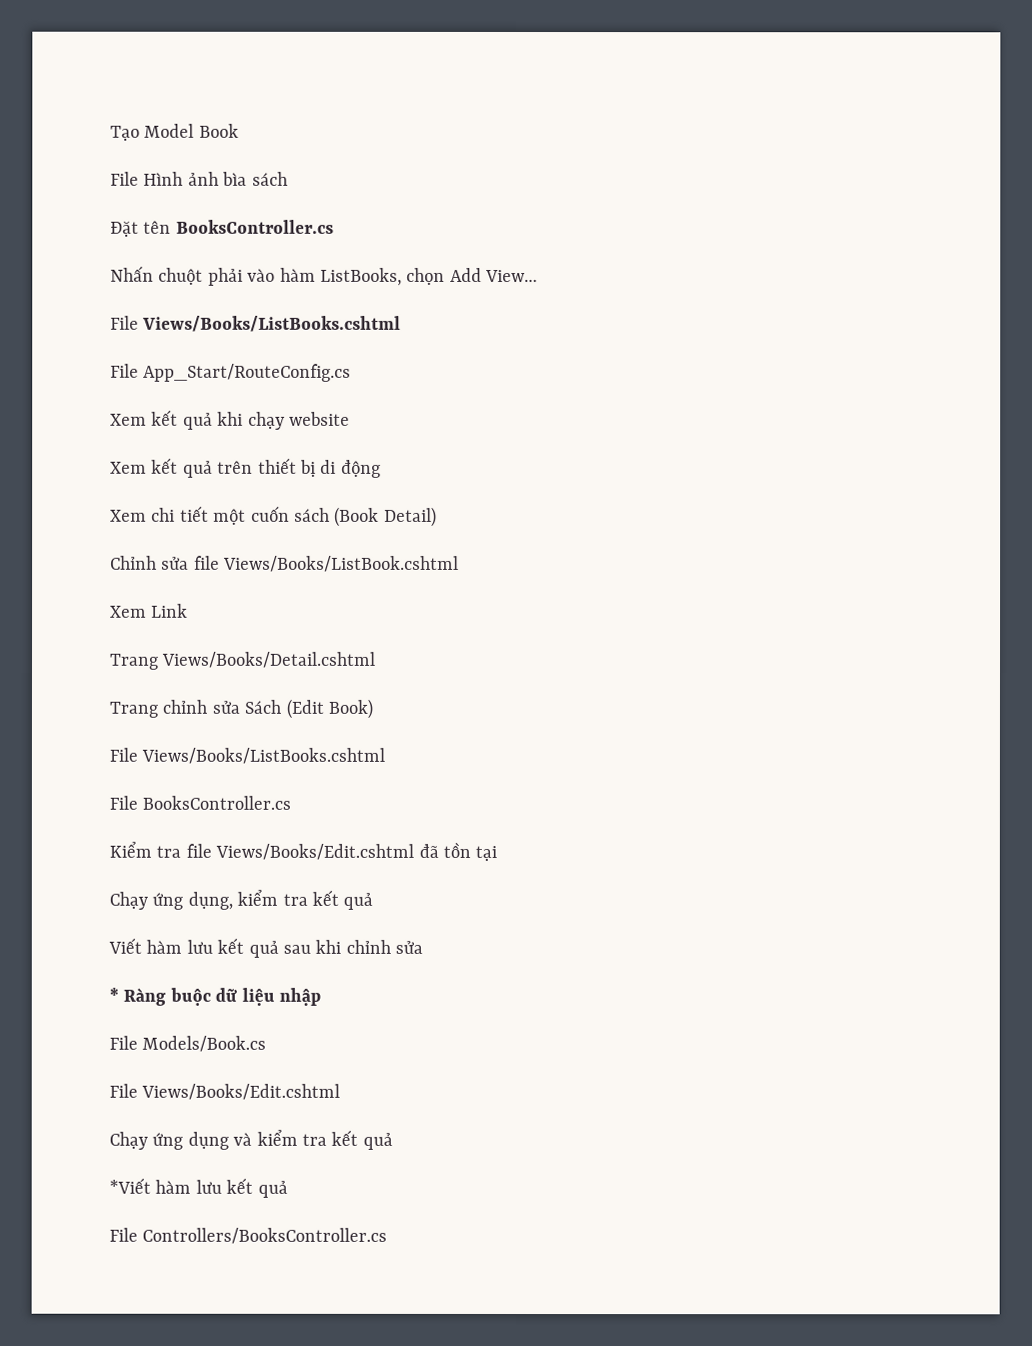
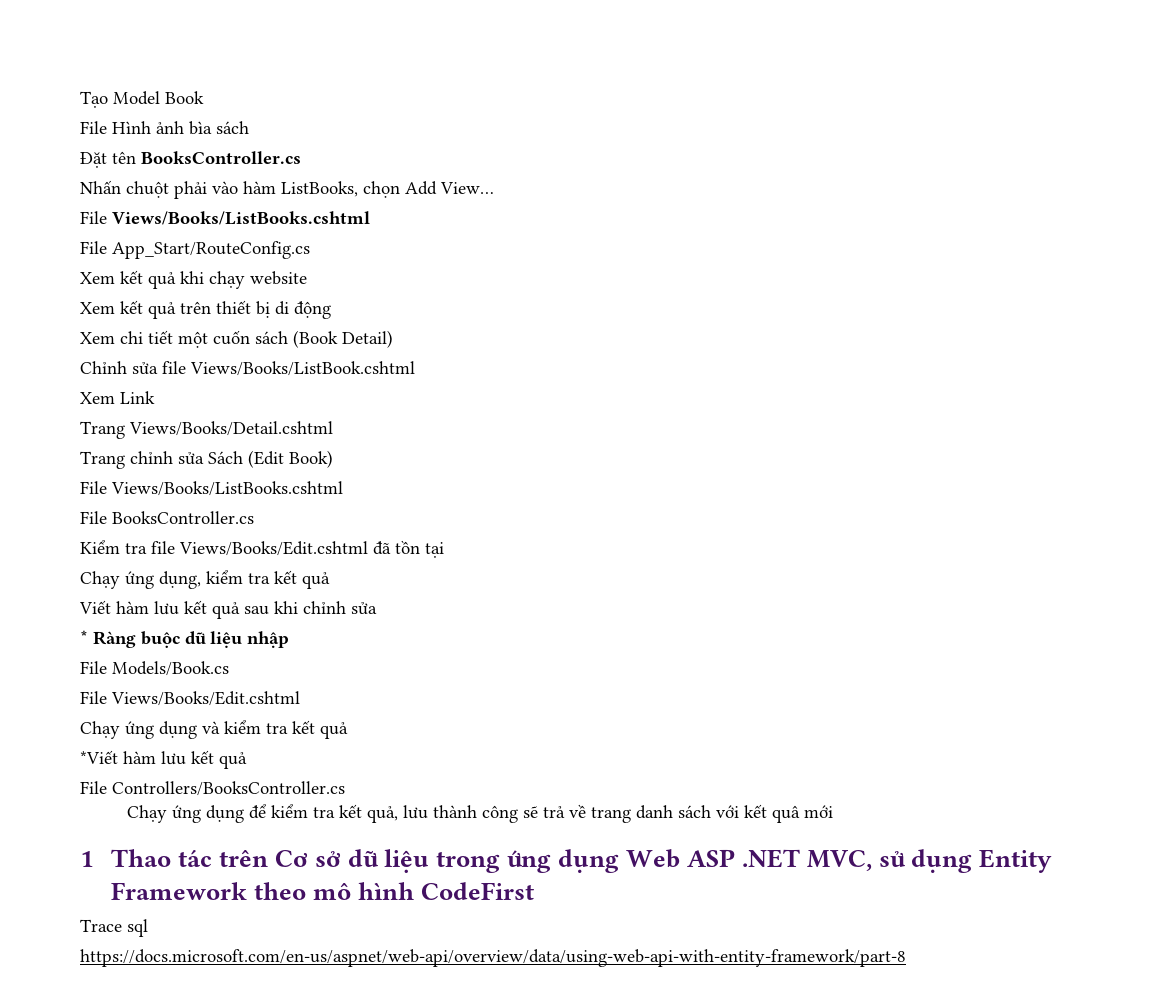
(388, 1235) none -> [127,804,834,823] [80,849,1053,873] [110,882,534,900] [80,919,148,937] [80,949,906,967] // Chạy ứng dụng để kiểm tra kết quả, lưu thành công sẽ trả về trang danh sách với kết quâ mới // 1 Thao tác trên Cơ sở dữ liệu trong ứng dụng Web ASP .NET MVC, sử dụng Entity Framework theo mô hình CodeFirst // Trace sql // https://docs.microsoft.com/en-us/aspnet/web-api/overview/data/using-web-api-with-entity-framework/part-8

